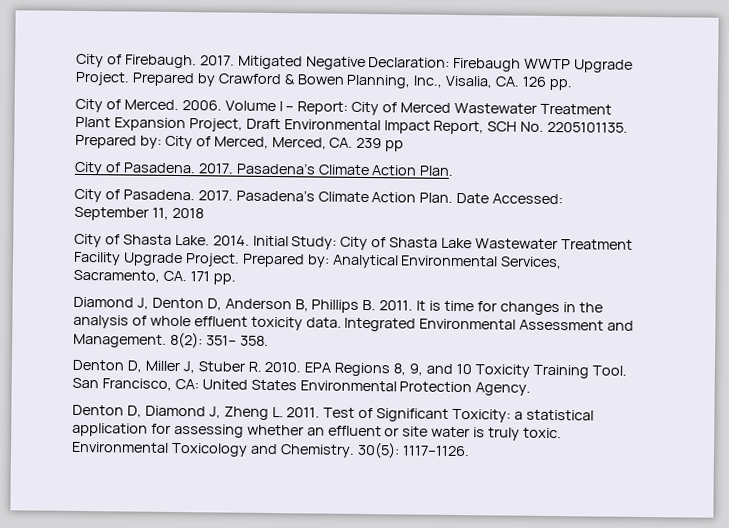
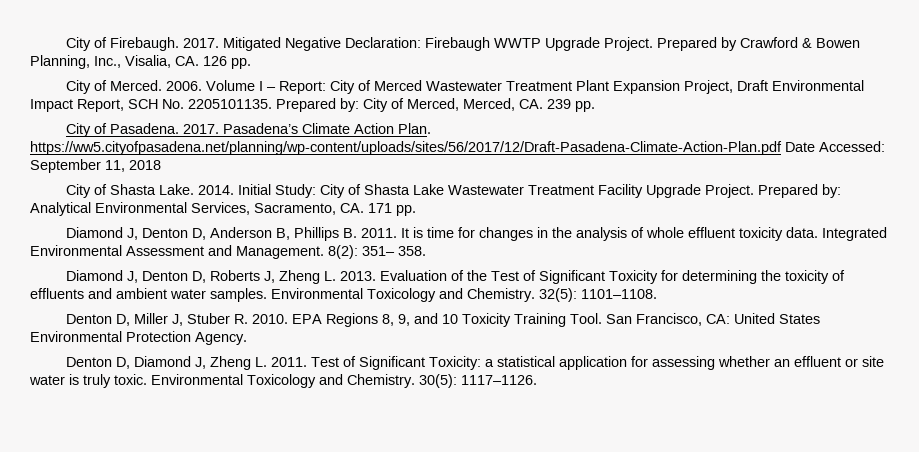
[385,140,405,152] [74,161,455,176] [74,188,454,203] pp // City of Pasadena. 2017. Pasadena’s Climate Action Plan. // City of Pasadena. 2017. Pasadena’s Climate Action Plan. -> [575,101,595,112] [65,123,431,137] [30,141,782,155] pp. // City of Pasadena. 2017. Pasadena’s Climate Action Plan. https://ww5.cityofpasadena.net/planning/wp-content/uploads/sites/56/2017/12/Draft-Pasadena-Climate-Action-Plan.pdf
(269, 340) none -> [65,270,845,284] [30,288,657,302] // Diamond J, Denton D, Roberts J, Zheng L. 2013. Evaluation of the Test of Significant Toxicity for determining the toxicity of effluents and ambient water samples. Environmental Toxicology and Chemistry. 32(5): 1101–1108.

